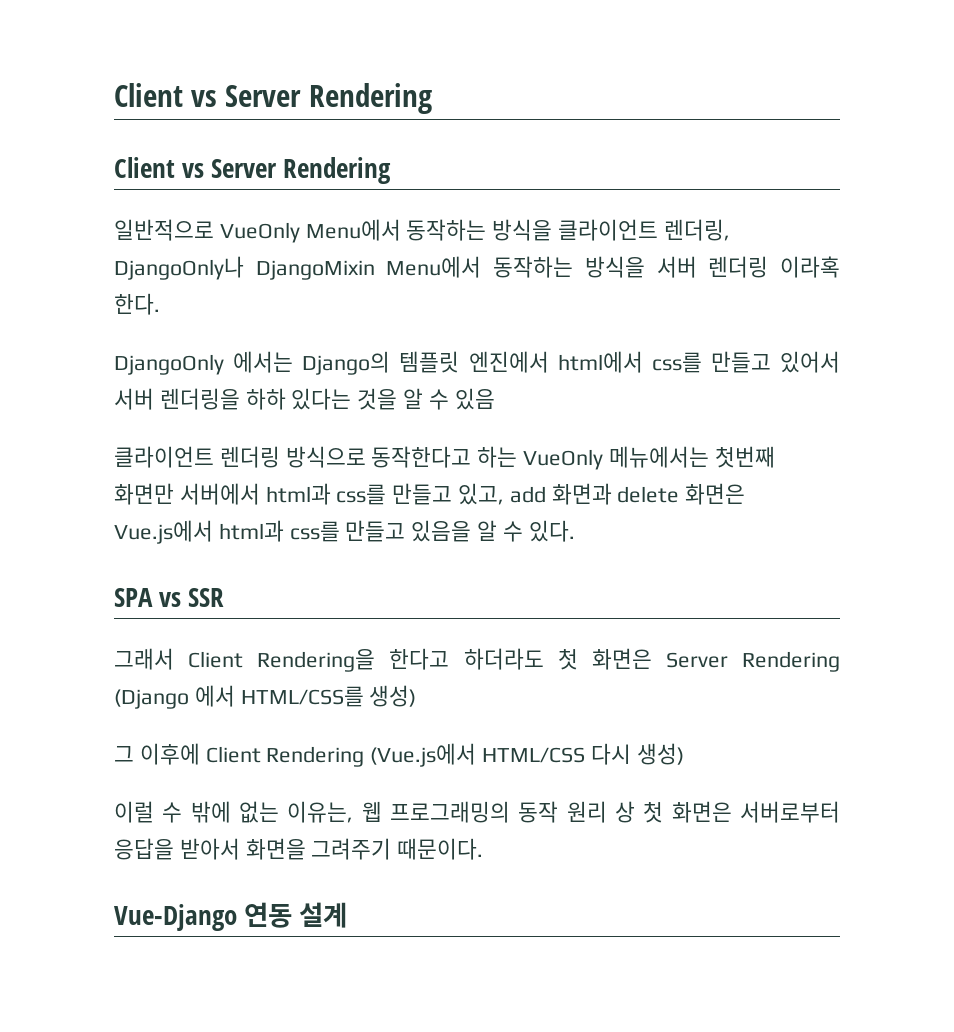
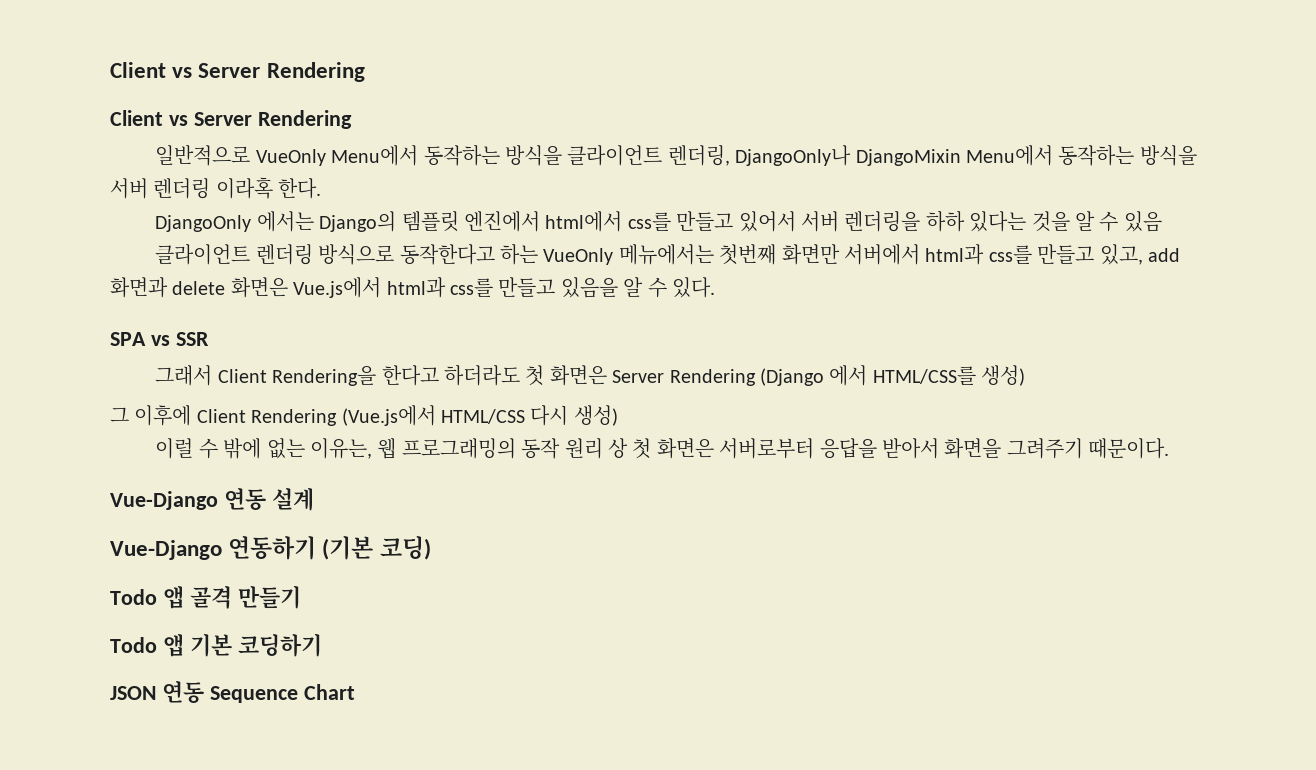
(348, 915) none -> [110,536,431,560] [110,585,301,609] [110,633,322,657] [110,681,355,703] // Vue-Django 연동하기 (기본 코딩) // Todo 앱 골격 만들기 // Todo 앱 기본 코딩하기 // JSON 연동 Sequence Chart

